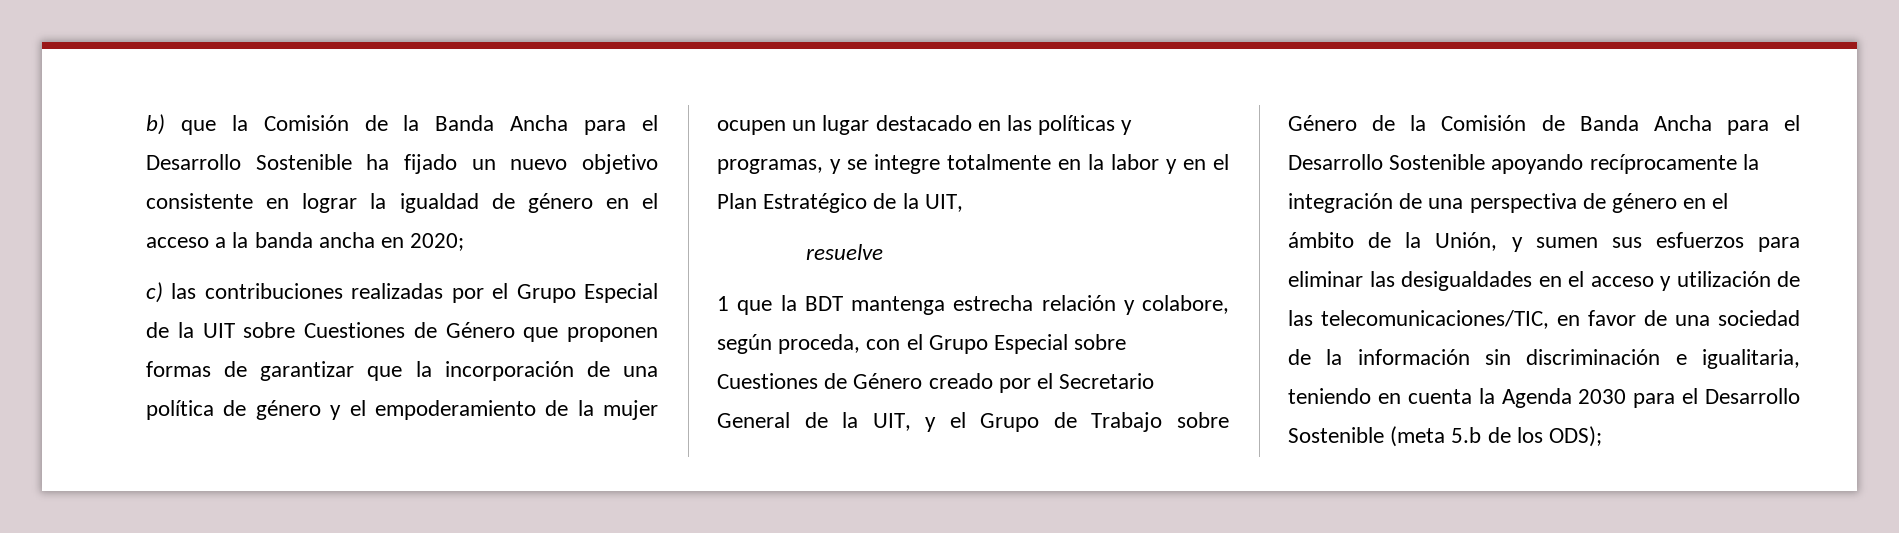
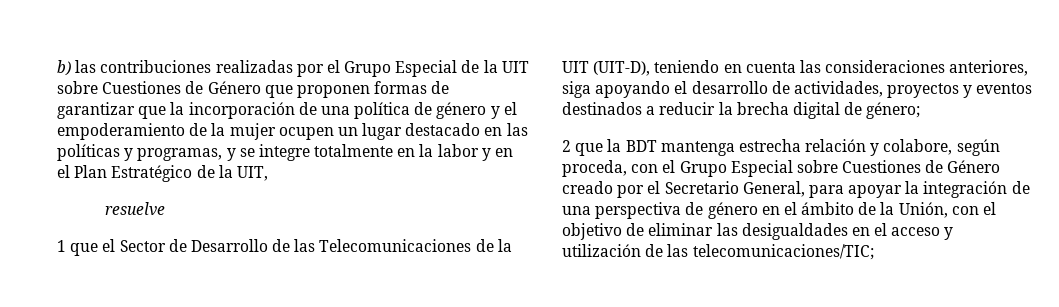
[180,115,659,135] [146,154,658,174] [146,193,658,213] [146,232,465,251] [146,282,163,303] que la Comisión de la Banda Ancha para el Desarrollo Sostenible ha fijado un nuevo objetivo consistente en lograr la igualdad de género en el acceso a la banda ancha en 2020; // c) -> (71, 68) none
(773, 307) none -> [102,239,512,252] [562,60,1029,76] [562,81,1033,98] [562,102,921,119] [562,140,604,156] el Sector de Desarrollo de las Telecomunicaciones de la UIT (UIT-D), teniendo en cuenta las consideraciones anteriores, siga apoyando el desarrollo de actividades, proyectos y eventos destinados a reducir la brecha digital de género; // 2 que
[717,412,1229,432] [1288,115,1800,135] [1288,154,1737,174] General de la UIT, y el Grupo de Trabajo sobre Género de la Comisión de Banda Ancha para el Desarrollo Sostenible apoyando recíprocamente -> [742,181,903,198] General, para apoyar
[1511,232,1800,252] y sumen sus esfuerzos para -> [951,202,997,215] [562,223,645,240] con el objetivo de
[1321,310,1800,329] [1288,349,1800,369] [1288,388,1800,408] [1288,426,1603,447] telecomunicaciones/TIC, en favor de una sociedad de la información sin discriminación e igualitaria, teniendo en cuenta la Agenda 2030 para el Desarrollo Sostenible (meta 5.b de los ODS); -> [692,244,874,260] telecomunicaciones/TIC;

